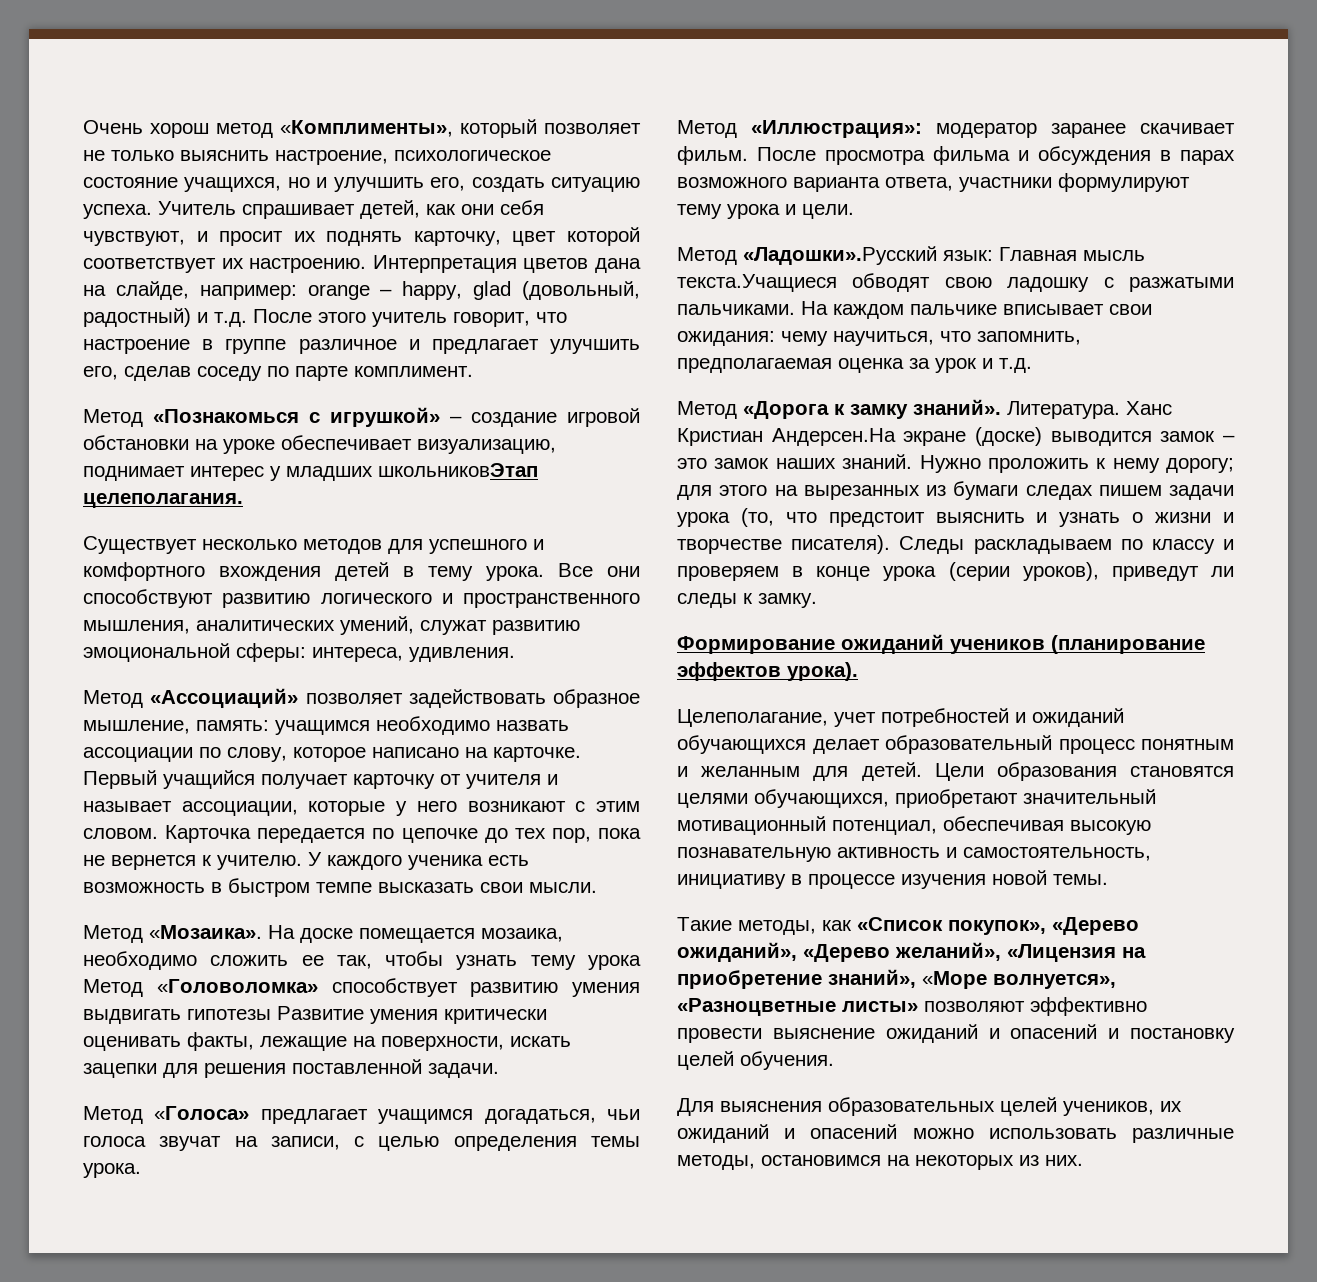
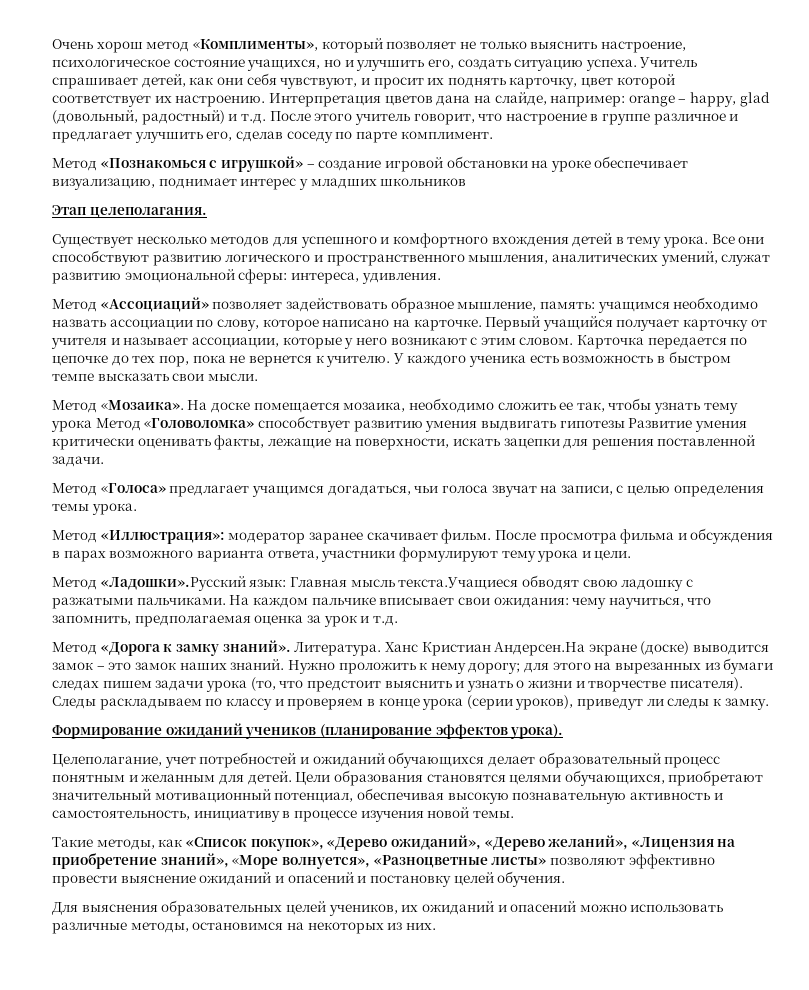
[378,463,538,477] школьниковЭтап -> [380,178,467,186] [52,205,86,215] школьников // Этап

